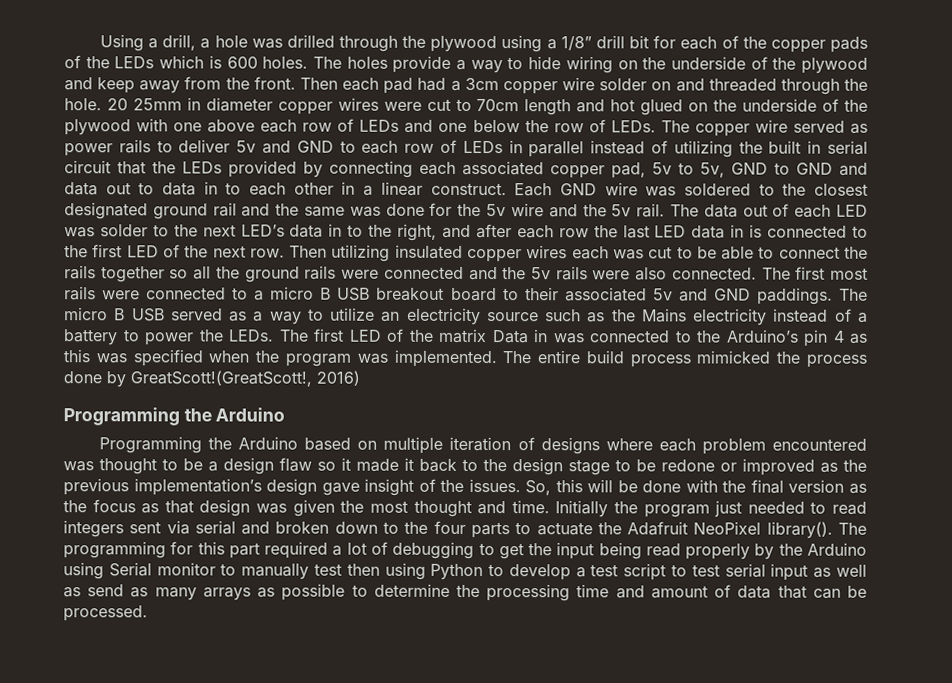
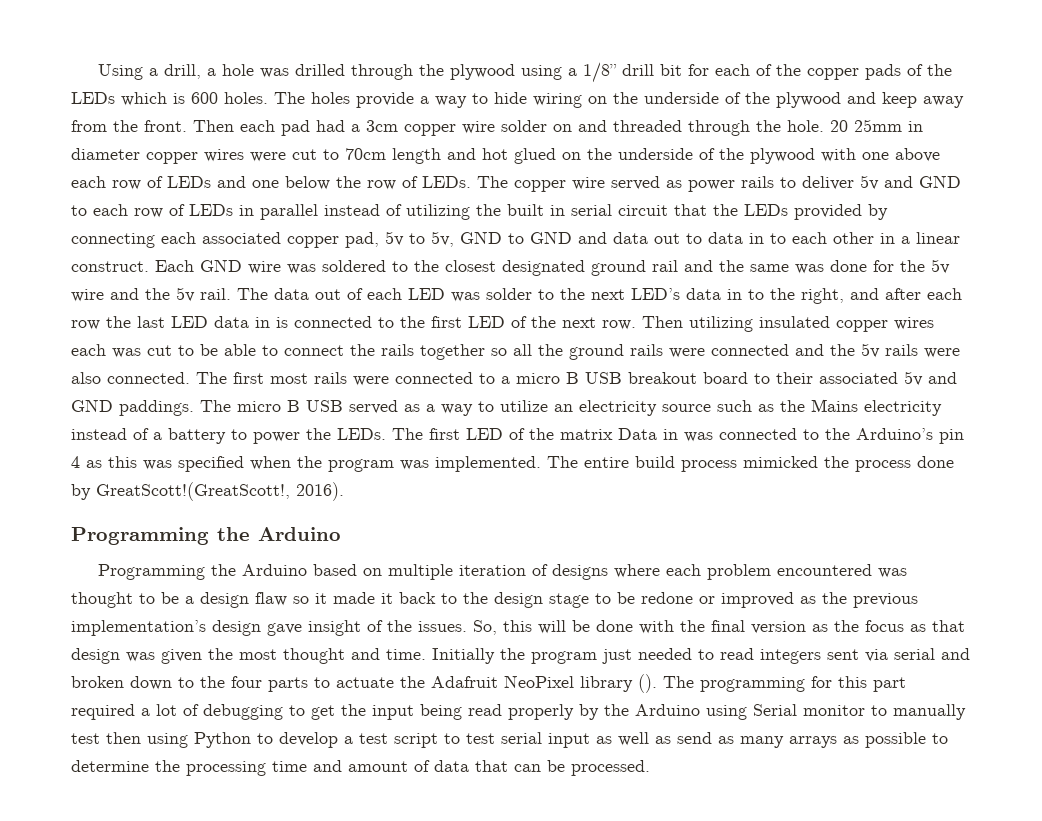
[316,370,360,386] 2016) -> [296,482,344,501] 2016).
[766,521,833,539] library(). -> [580,674,657,693] library ().

